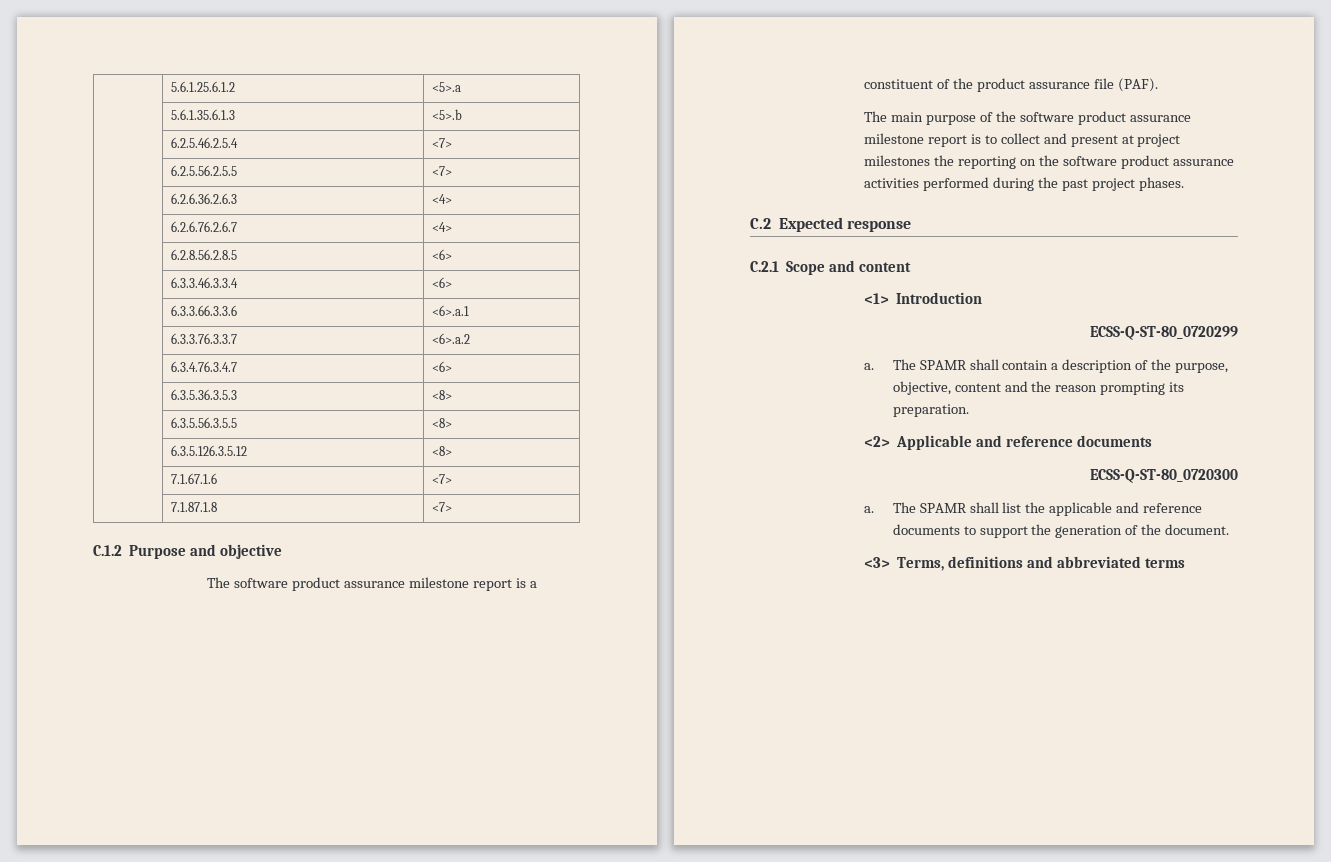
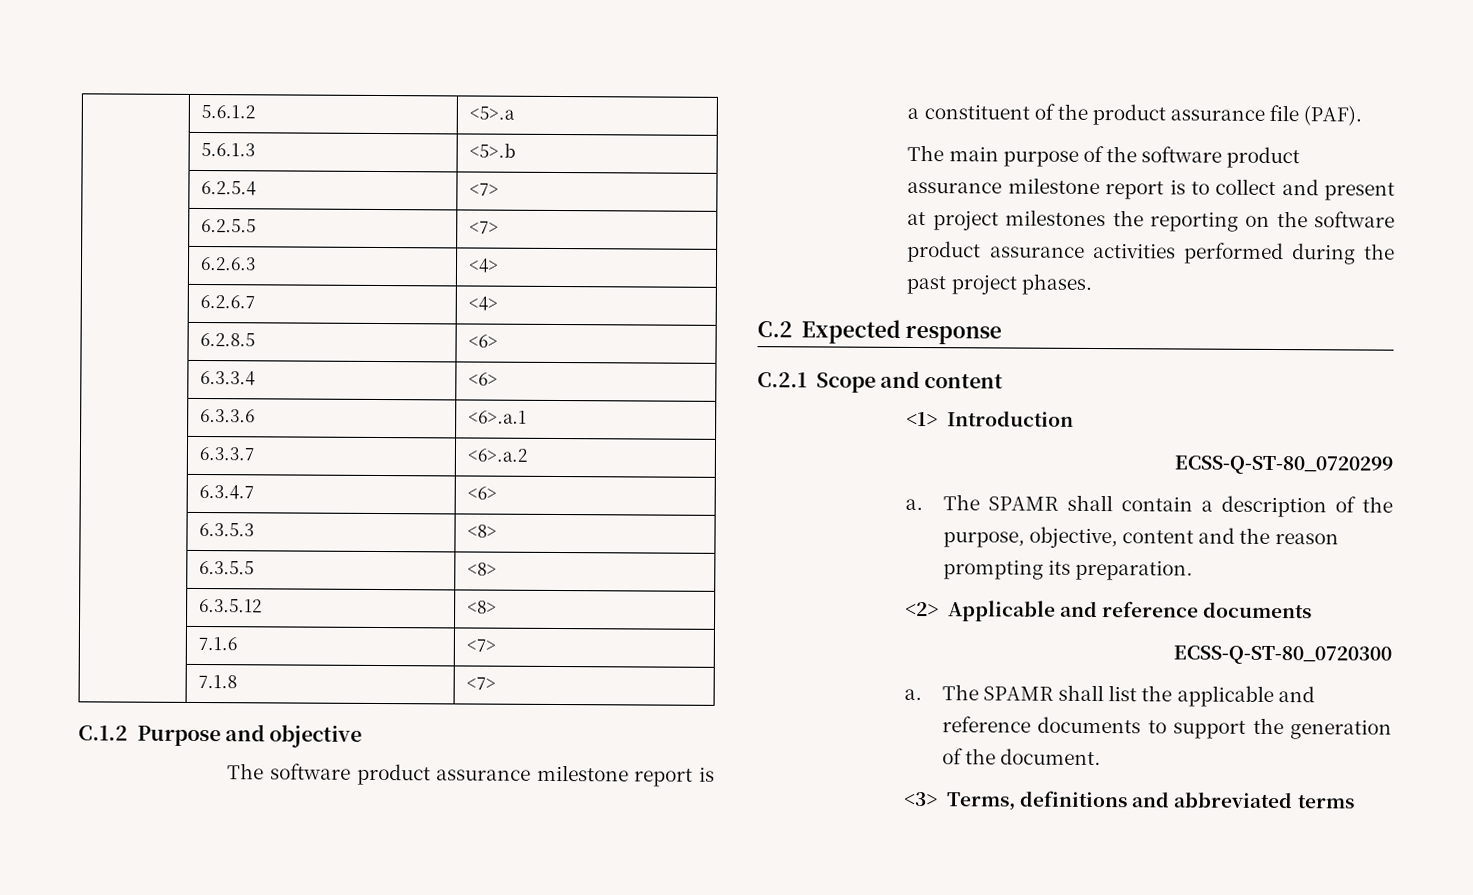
[170,81,235,92] | 5.6.1.25.6.1.2 -> [201,105,256,119] | 5.6.1.2
[170,109,235,120] 5.6.1.35.6.1.3 -> [201,143,256,157] 5.6.1.3
[170,137,238,148] [431,138,452,148] [170,165,237,176] [431,166,452,176] [170,193,237,204] [431,194,452,204] [170,221,237,232] [431,222,452,232] [170,249,237,260] [431,249,452,260] [170,277,238,288] [431,277,452,288] [170,305,237,316] 6.2.5.46.2.5.4 | <7> // | 6.2.5.56.2.5.5 | <7> // | 6.2.6.36.2.6.3 | <4> // | 6.2.6.76.2.6.7 | <4> // | 6.2.8.56.2.8.5 | <6> // | 6.3.3.46.3.3.4 | <6> // | 6.3.3.66.3.3.6 -> [201,181,258,196] [469,182,500,196] [201,219,257,233] [469,220,500,234] [200,257,257,271] [468,258,500,273] [200,295,256,309] [468,296,499,311] [200,333,256,347] [468,334,499,348] [200,371,257,386] [468,372,499,386] [200,409,256,423] 6.2.5.4 | <7> // | 6.2.5.5 | <7> // | 6.2.6.3 | <4> // | 6.2.6.7 | <4> // | 6.2.8.5 | <6> // | 6.3.3.4 | <6> // | 6.3.3.6
[170,333,237,344] 6.3.3.76.3.3.7 -> [199,447,255,461] 6.3.3.7
[170,361,237,372] [431,361,452,372] [170,389,237,400] [431,390,452,400] [170,417,237,428] [431,418,452,428] [170,445,247,456] [431,446,452,456] [170,473,217,484] [431,474,452,484] [170,502,217,512] 6.3.4.76.3.4.7 | <6> // | 6.3.5.36.3.5.3 | <8> // | 6.3.5.56.3.5.5 | <8> // | 6.3.5.126.3.5.12 | <8> // | 7.1.67.1.6 | <7> // | 7.1.87.1.8 -> [199,485,255,500] [467,486,498,500] [199,523,255,537] [467,524,498,538] [199,561,255,575] [467,562,498,576] [199,599,263,613] [467,600,498,614] [198,637,238,651] [466,638,497,652] [198,675,238,689] 6.3.4.7 | <6> // | 6.3.5.3 | <8> // | 6.3.5.5 | <8> // | 6.3.5.12 | <8> // | 7.1.6 | <7> // | 7.1.8

